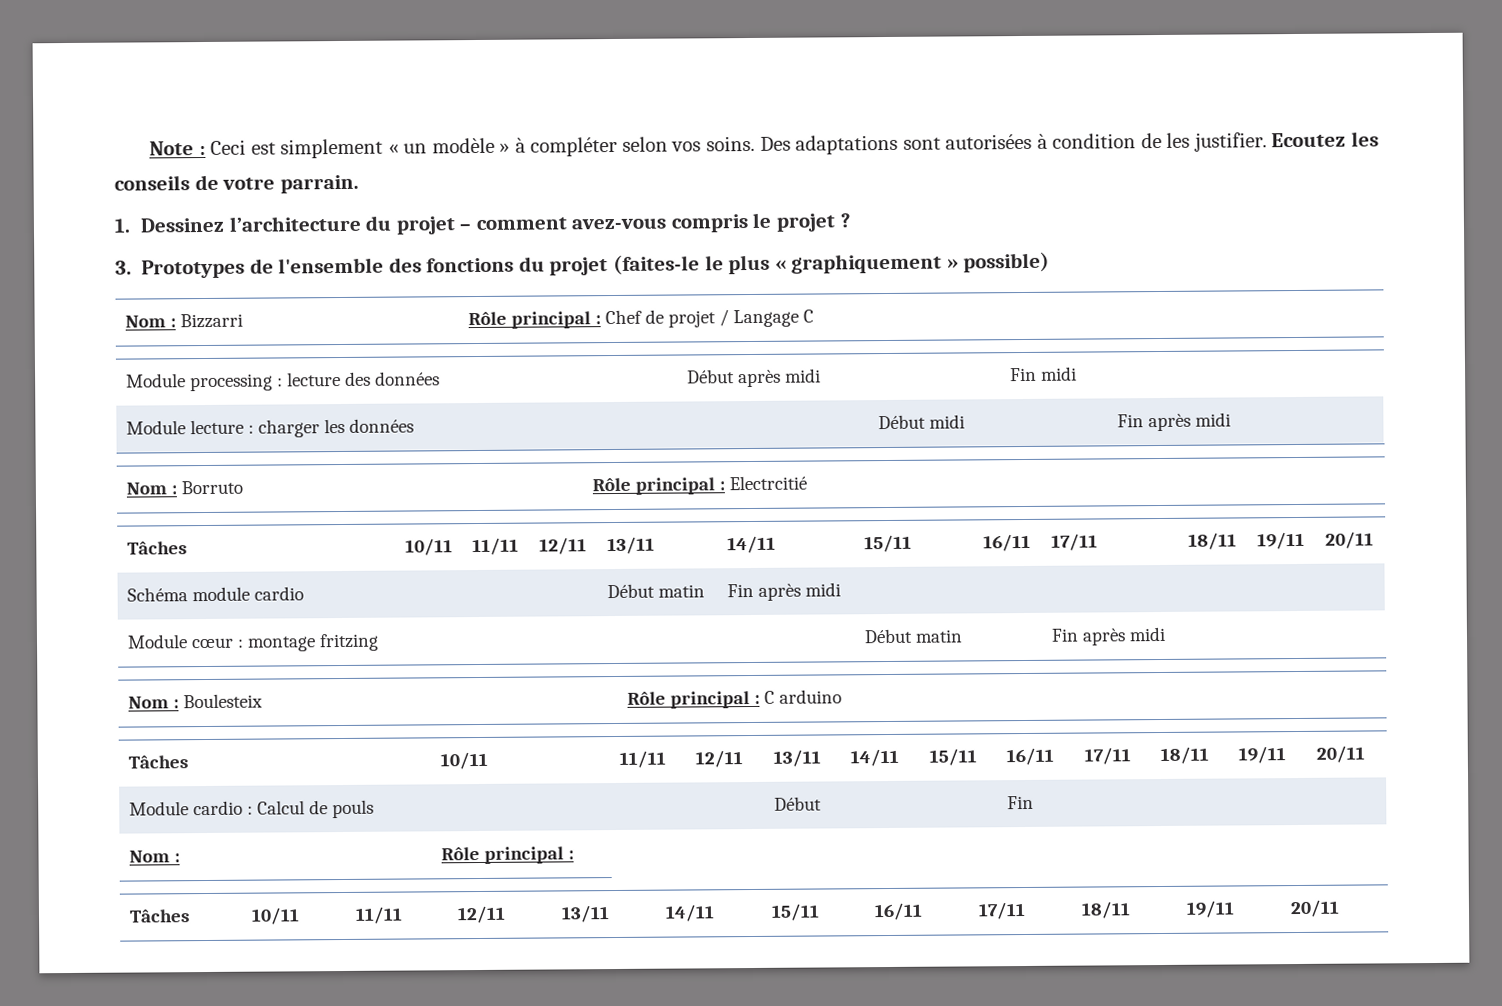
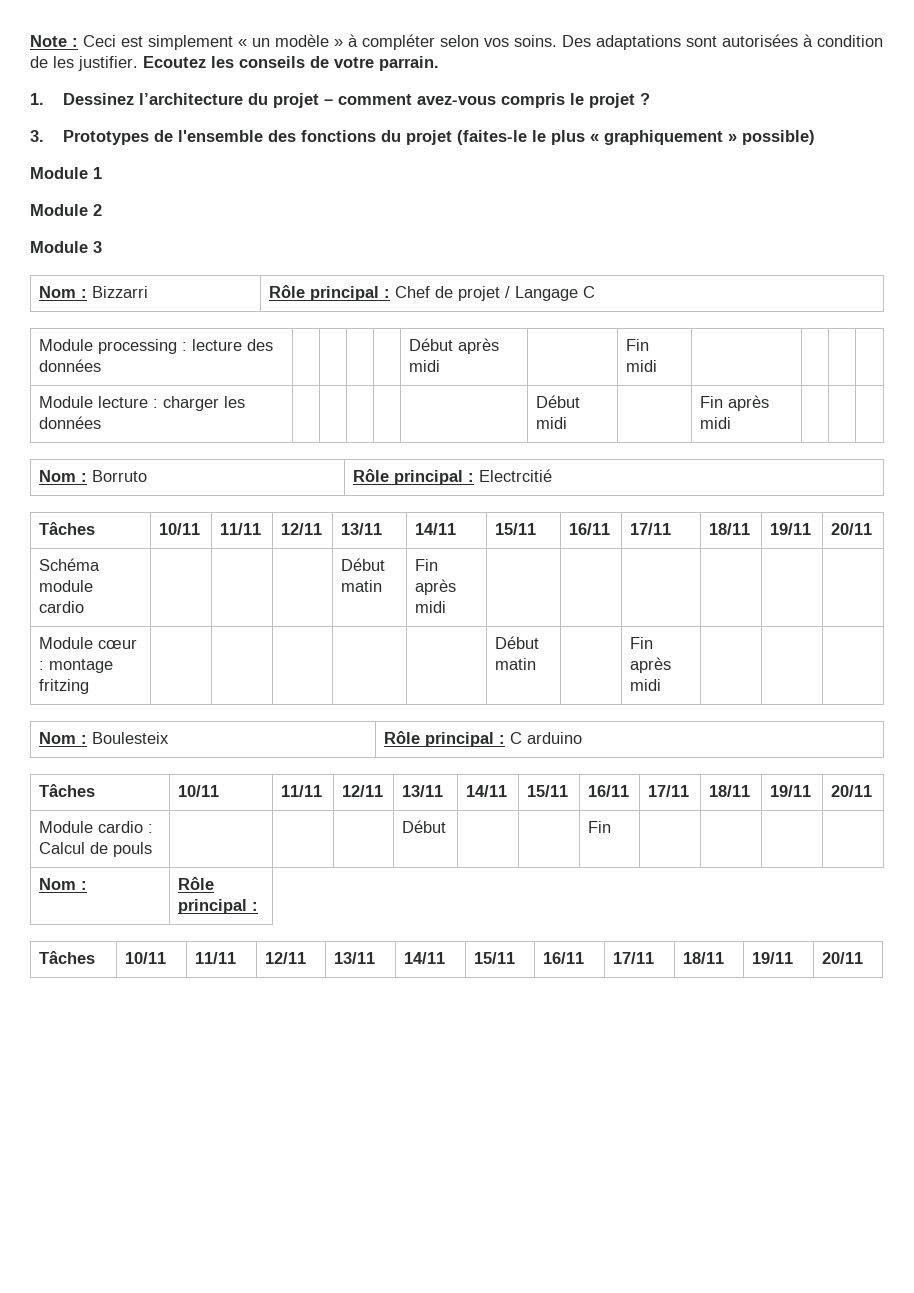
(1051, 262) none -> [30,167,102,179] [30,204,102,216] [30,241,102,253] // Module 1 // Module 2 // Module 3

